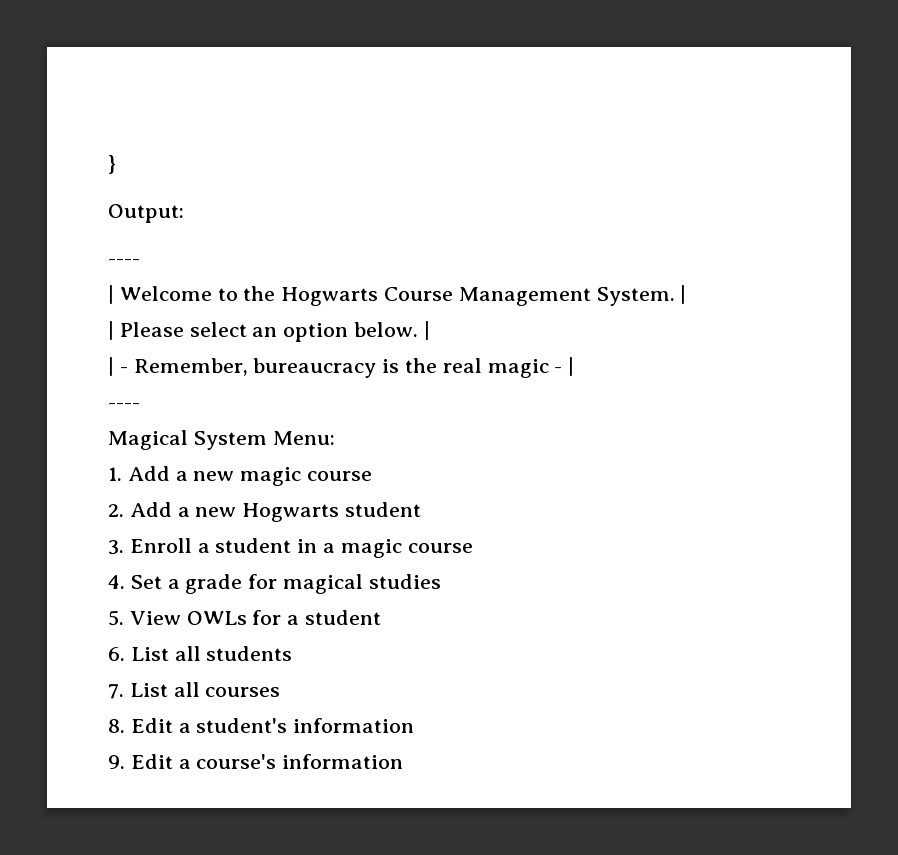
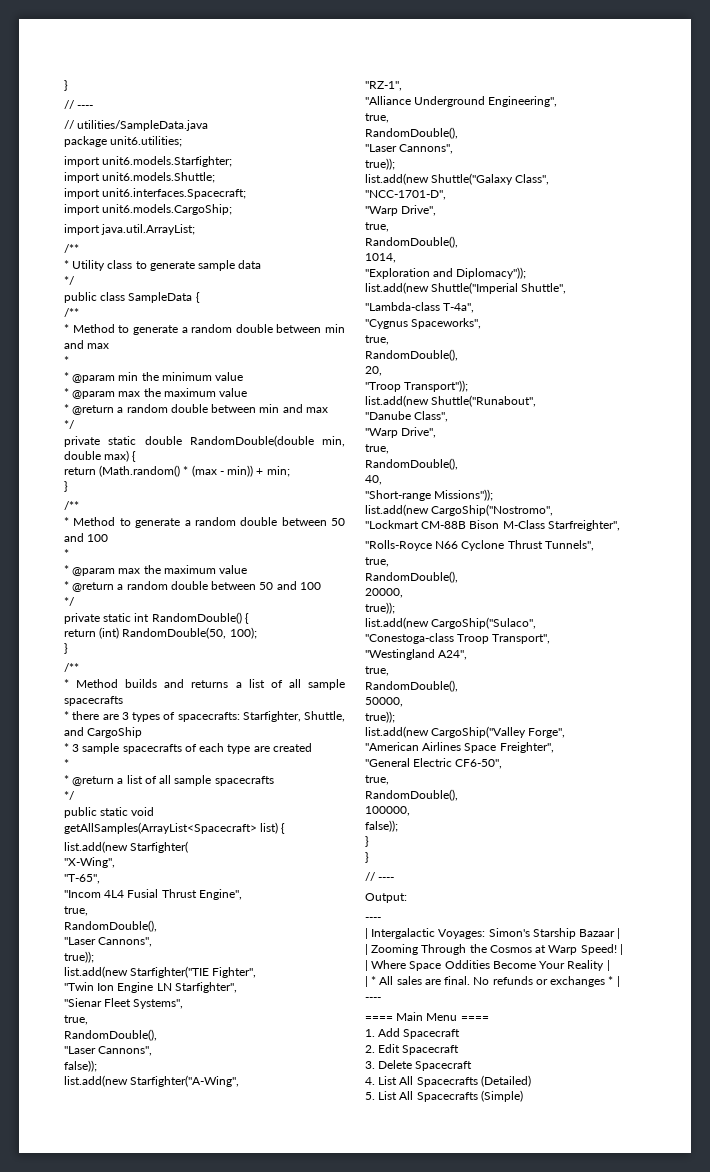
[108,155,116,174] [108,204,184,223] [108,259,140,265] [108,285,687,306] [108,321,430,342] [108,357,575,378] [108,403,140,409] [108,430,335,450] [108,466,373,486] [108,502,422,522] [108,538,473,558] [108,574,441,594] [108,610,382,626] [108,646,293,661] [108,682,281,699] [108,718,415,733] [108,754,404,769] } // Output: // ---- // | Welcome to the Hogwarts Course Management System. | // | Please select an option below. | // | - Remember, bureaucracy is the real magic - | // ---- // Magical System Menu: // 1. Add a new magic course // 2. Add a new Hogwarts student // 3. Enroll a student in a magic course // 4. Set a grade for magical studies // 5. View OWLs for a student // 6. List all students // 7. List all courses // 8. Edit a student's information // 9. Edit a course's information -> [64,80,68,91] [64,100,94,109] [64,120,209,131] [64,136,183,147] [64,156,233,167] [64,172,216,183] [64,188,247,199] [64,204,233,215] [64,224,196,235] [64,244,79,253] [64,260,262,271] [64,276,75,285] [64,292,200,303] [64,308,79,317] [64,324,345,335] [64,340,110,349] [64,356,69,365] [64,372,244,383] [64,388,248,399] [64,404,328,415] [64,420,75,429] [64,435,345,447] [64,450,137,462] [64,465,290,477] [64,481,68,492] [64,501,79,510] [64,517,345,528] [64,533,109,542] [64,549,69,558] [64,565,248,576] [64,581,321,592] [64,597,75,606] [64,612,249,624] [64,627,257,639] [64,643,68,654] [64,663,79,672] [64,679,345,690] [64,696,123,706] [64,711,345,722] [64,727,143,738] [64,743,312,754] [64,759,69,768] [64,775,274,786] [64,791,75,800] [64,807,155,818] [64,822,286,834] [64,841,189,853] [64,857,115,868] [64,874,100,884] [64,889,242,900] [64,906,88,916] [64,920,157,932] [64,937,153,947] [64,951,94,963] [64,966,257,978] [64,982,237,993] [64,998,184,1009] [64,1015,88,1025] [64,1029,157,1041] [64,1046,153,1056] [64,1060,97,1072] [64,1075,240,1087] [365,81,402,91] [365,96,558,107] [365,113,389,123] [365,127,458,139] [365,144,454,154] [365,158,395,170] [365,173,550,185] [365,190,446,200] [365,205,437,216] [365,222,389,232] [365,236,458,248] [365,253,396,263] [365,267,527,279] [365,282,567,294] [365,302,475,313] [365,318,482,329] [365,335,389,345] [365,349,458,361] [365,366,382,376] [365,380,469,392] [365,395,537,407] [365,411,449,422] [365,427,437,438] [365,444,389,454] [365,458,458,470] [365,475,382,485] [365,489,494,501] [365,504,554,516] [365,520,620,531] [365,540,594,551] [365,557,389,567] [365,571,458,583] [365,588,403,598] [365,602,395,614] [365,617,537,629] [365,633,551,644] [365,649,468,660] [365,666,389,676] [365,680,458,692] [365,697,403,707] [365,711,395,723] [365,726,566,738] [365,742,554,753] [365,758,503,769] [365,775,389,785] [365,789,458,801] [365,806,410,816] [365,820,398,832] [365,836,369,847] [365,852,369,863] [365,872,395,881] [365,893,407,903] [365,917,381,921] [365,928,621,939] [365,944,623,955] [365,960,610,971] [365,976,620,987] [365,997,381,1001] [365,1012,489,1021] [365,1028,461,1039] [365,1044,460,1055] [365,1060,473,1071] [365,1075,531,1087] [365,1090,523,1102] } // // ---- // // utilities/SampleData.java // package unit6.utilities; // import unit6.models.Starfighter; // import unit6.models.Shuttle; // import unit6.interfaces.Spacecraft; // import unit6.models.CargoShip; // import java.util.ArrayList; // /** // * Utility class to generate sample data // */ // public class SampleData { // /** // * Method to generate a random double between min and max // * // * @param min the minimum value // * @param max the maximum value // * @return a random double between min and max // */ // private static double RandomDouble(double min, double max) { // return (Math.random() * (max - min)) + min; // } // /** // * Method to generate a random double between 50 and 100 // * // * @param max the maximum value // * @return a random double between 50 and 100 // */ // private static int RandomDouble() { // return (int) RandomDouble(50, 100); // } // /** // * Method builds and returns a list of all sample spacecrafts // * there are 3 types of spacecrafts: Starfighter, Shuttle, and CargoShip // * 3 sample spacecrafts of each type are created // * // * @return a list of all sample spacecrafts // */ // public static void getAllSamples(ArrayList<Spacecraft> list) { // list.add(new Starfighter( // "X-Wing", // "T-65", // "Incom 4L4 Fusial Thrust Engine", // true, // RandomDouble(), // "Laser Cannons", // true)); // list.add(new Starfighter("TIE Fighter", // "Twin Ion Engine LN Starfighter", // "Sienar Fleet Systems", // true, // RandomDouble(), // "Laser Cannons", // false)); // list.add(new Starfighter("A-Wing", // "RZ-1", // "Alliance Underground Engineering", // true, // RandomDouble(), // "Laser Cannons", // true)); // list.add(new Shuttle("Galaxy Class", // "NCC-1701-D", // "Warp Drive", // true, // RandomDouble(), // 1014, // "Exploration and Diplomacy")); // list.add(new Shuttle("Imperial Shuttle", // "Lambda-class T-4a", // "Cygnus Spaceworks", // true, // RandomDouble(), // 20, // "Troop Transport")); // list.add(new Shuttle("Runabout", // "Danube Class", // "Warp Drive", // true, // RandomDouble(), // 40, // "Short-range Missions")); // list.add(new CargoShip("Nostromo", // "Lockmart CM-88B Bison M-Class Starfreighter", // "Rolls-Royce N66 Cyclone Thrust Tunnels", // true, // RandomDouble(), // 20000, // true)); // list.add(new CargoShip("Sulaco", // "Conestoga-class Troop Transport", // "Westingland A24", // true, // RandomDouble(), // 50000, // true)); // list.add(new CargoShip("Valley Forge", // "American Airlines Space Freighter", // "General Electric CF6-50", // true, // RandomDouble(), // 100000, // false)); // } // } // // ---- // Output: // ---- // | Intergalactic Voyages: Simon's Starship Bazaar | // | Zooming Through the Cosmos at Warp Speed! | // | Where Space Oddities Become Your Reality | // | * All sales are final. No refunds or exchanges * | // ---- // ==== Main Menu ==== // 1. Add Spacecraft // 2. Edit Spacecraft // 3. Delete Spacecraft // 4. List All Spacecrafts (Detailed) // 5. List All Spacecrafts (Simple)

